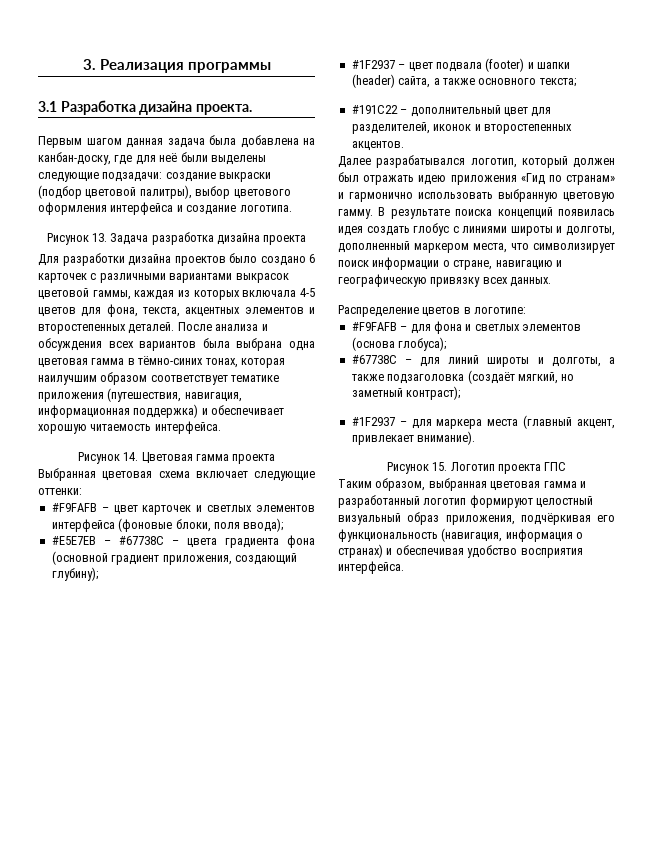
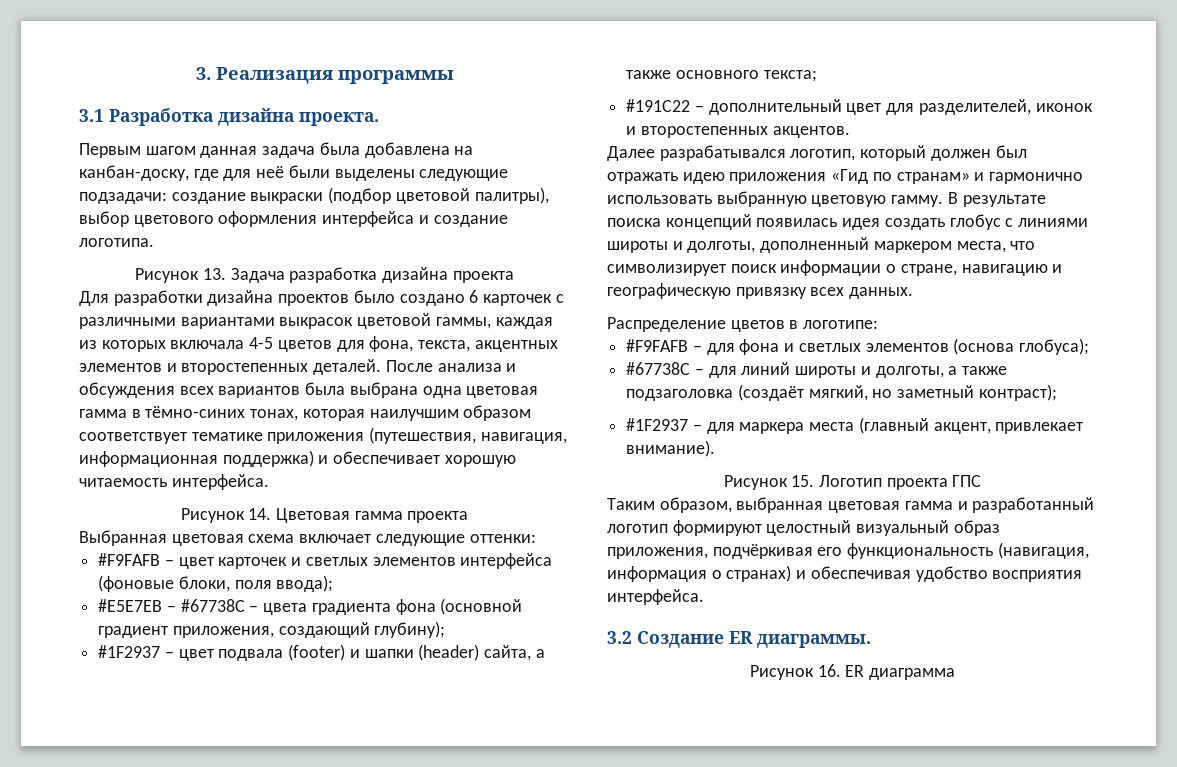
(404, 567) none -> [607,631,871,648] [749,664,956,680] // 3.2 Создание ER диаграммы. // Рисунок 16. ER диаграмма

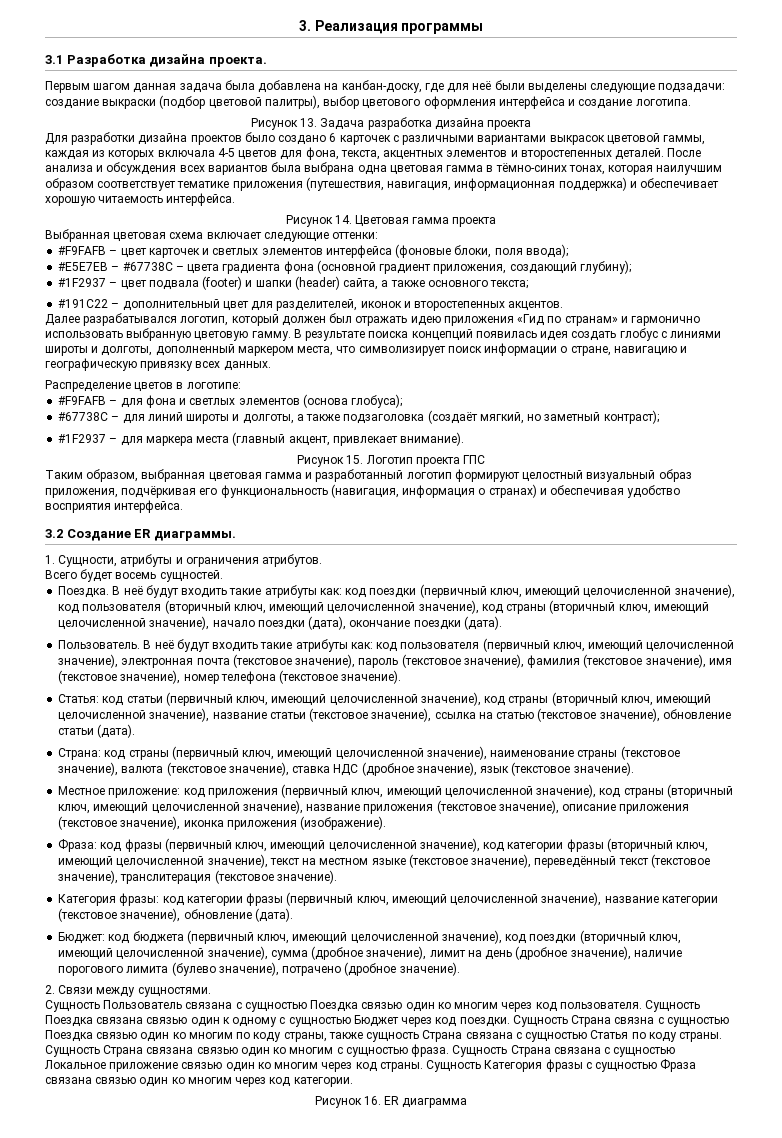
(871, 641) none -> [45,554,323,567] [45,569,223,582] [58,584,735,598] [58,600,709,614] [58,616,502,630] [58,638,735,652] [58,654,732,668] [58,670,402,684] [58,692,712,706] [58,708,731,722] [58,724,136,738] [58,746,680,760] [58,762,634,776] [58,784,733,798] [58,800,690,814] [58,816,387,830] [58,838,709,852] [58,854,710,868] [58,870,337,884] [58,892,718,906] [58,908,293,922] [58,930,681,944] [58,946,682,960] [58,962,460,976] [45,985,211,997] [45,1000,701,1012] [45,1015,729,1027] [45,1030,723,1042] [45,1044,676,1057] [45,1059,697,1072] [45,1077,353,1087] // 1. Сущности, атрибуты и ограничения атрибутов. // Всего будет восемь сущностей. // Поездка. В неё будут входить такие атрибуты как: код поездки (первичный ключ, имеющий целочисленной значение), код пользователя (вторичный ключ, имеющий целочисленной значение), код страны (вторичный ключ, имеющий целочисленной значение), начало поездки (дата), окончание поездки (дата). // Пользователь. В неё будут входить такие атрибуты как: код пользователя (первичный ключ, имеющий целочисленной значение), электронная почта (текстовое значение), пароль (текстовое значение), фамилия (текстовое значение), имя (текстовое значение), номер телефона (текстовое значение). // Статья: код статьи (первичный ключ, имеющий целочисленной значение), код страны (вторичный ключ, имеющий целочисленной значение), название статьи (текстовое значение), ссылка на статью (текстовое значение), обновление статьи (дата). // Страна: код страны (первичный ключ, имеющий целочисленной значение), наименование страны (текстовое значение), валюта (текстовое значение), ставка НДС (дробное значение), язык (текстовое значение). // Местное приложение: код приложения (первичный ключ, имеющий целочисленной значение), код страны (вторичный ключ, имеющий целочисленной значение), название приложения (текстовое значение), описание приложения (текстовое значение), иконка приложения (изображение). // Фраза: код фразы (первичный ключ, имеющий целочисленной значение), код категории фразы (вторичный ключ, имеющий целочисленной значение), текст на местном языке (текстовое значение), переведённый текст (текстовое значение), транслитерация (текстовое значение). // Категория фразы: код категории фразы (первичный ключ, имеющий целочисленной значение), название категории (текстовое значение), обновление (дата). // Бюджет: код бюджета (первичный ключ, имеющий целочисленной значение), код поездки (вторичный ключ, имеющий целочисленной значение), сумма (дробное значение), лимит на день (дробное значение), наличие порогового лимита (булево значение), потрачено (дробное значение). // 2. Связи между сущностями. // Сущность Пользователь связана с сущностью Поездка связью один ко многим через код пользователя. Сущность Поездка связана связью один к одному с сущностью Бюджет через код поездки. Сущность Страна связна с сущностью Поездка связью один ко многим по коду страны, также сущность Страна связана с сущностью Статья по коду страны. Сущность Страна связана связью один ко многим с сущностью фраза. Сущность Страна связана с сущностью Локальное приложение связью один ко многим через код страны. Сущность Категория фразы с сущностью Фраза связана связью один ко многим через код категории.

